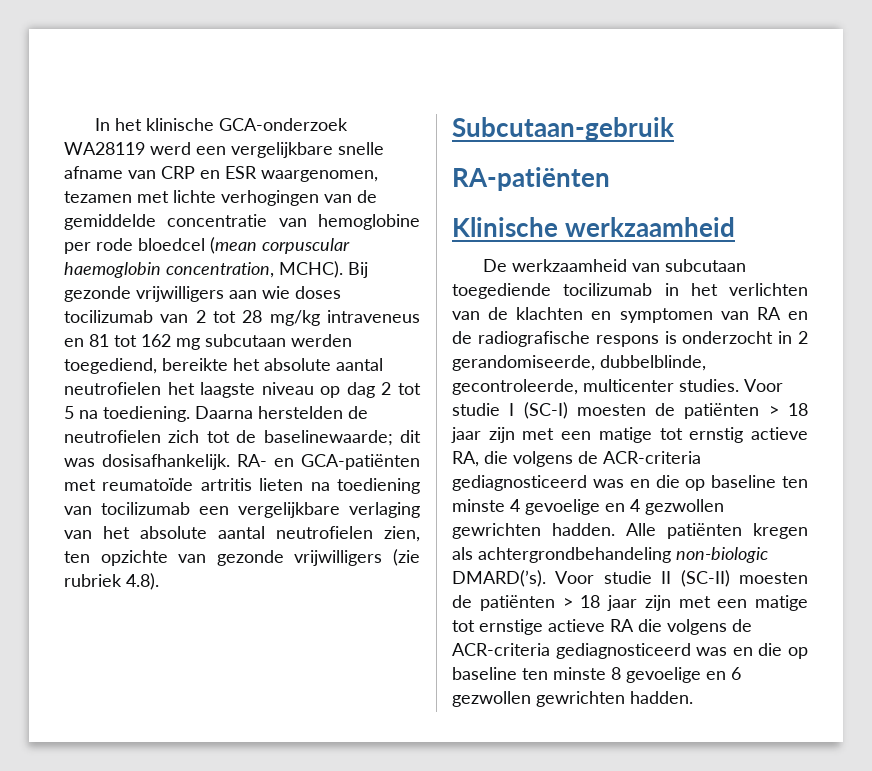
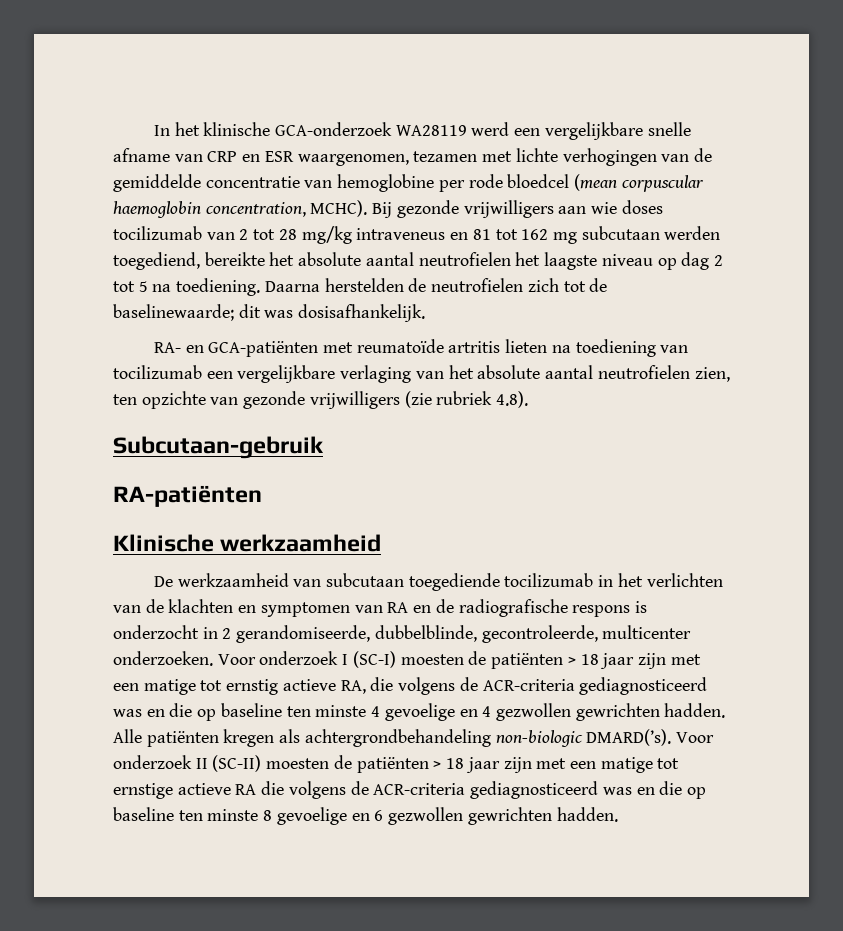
(230, 462) none -> (426, 313) //
[679,379,783,392] [452,403,500,416] studies. Voor studie -> [113,651,339,666] onderzoeken. Voor onderzoek
[603,571,652,584] studie -> [113,755,192,769] onderzoek

